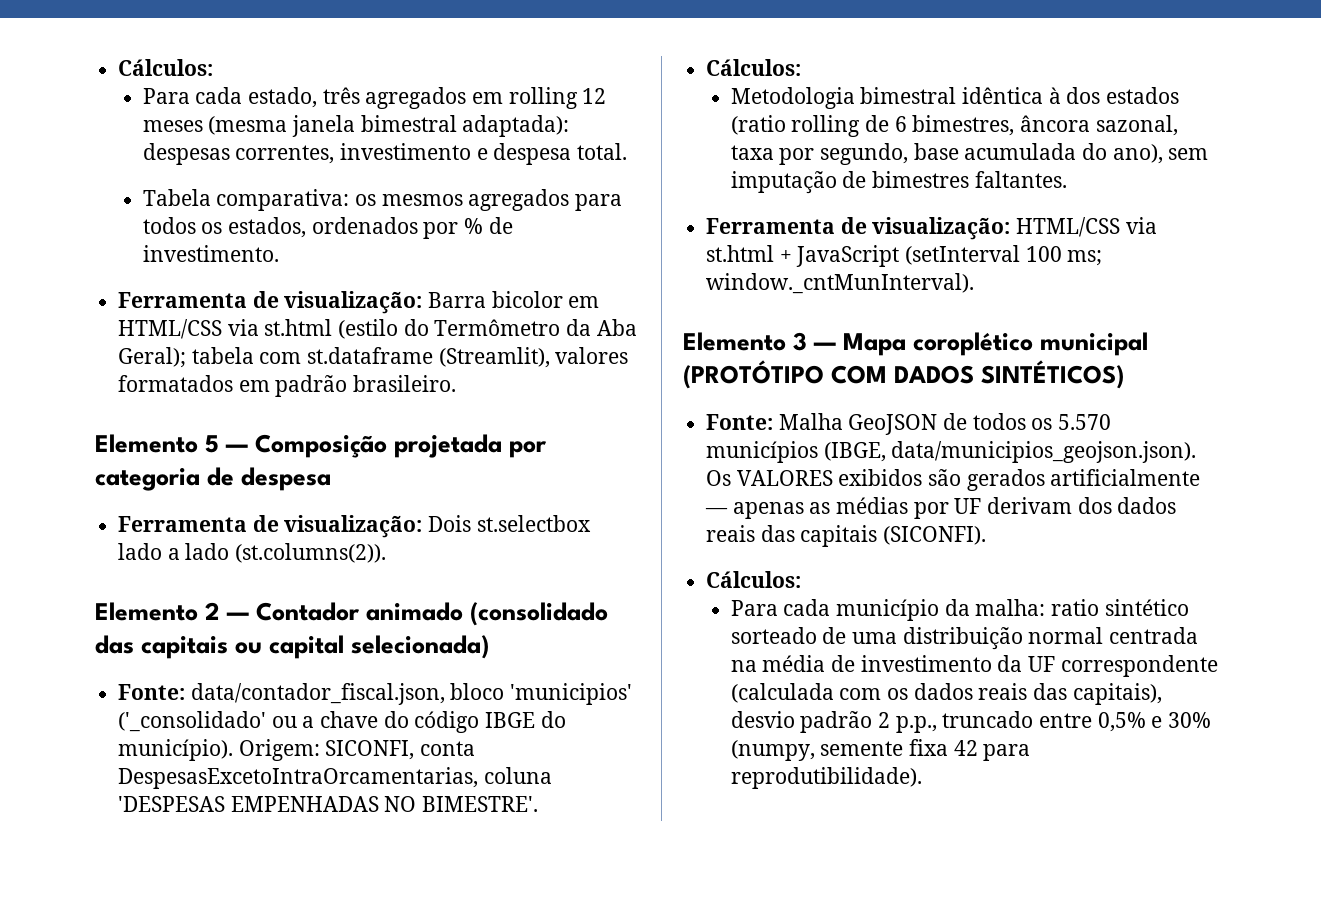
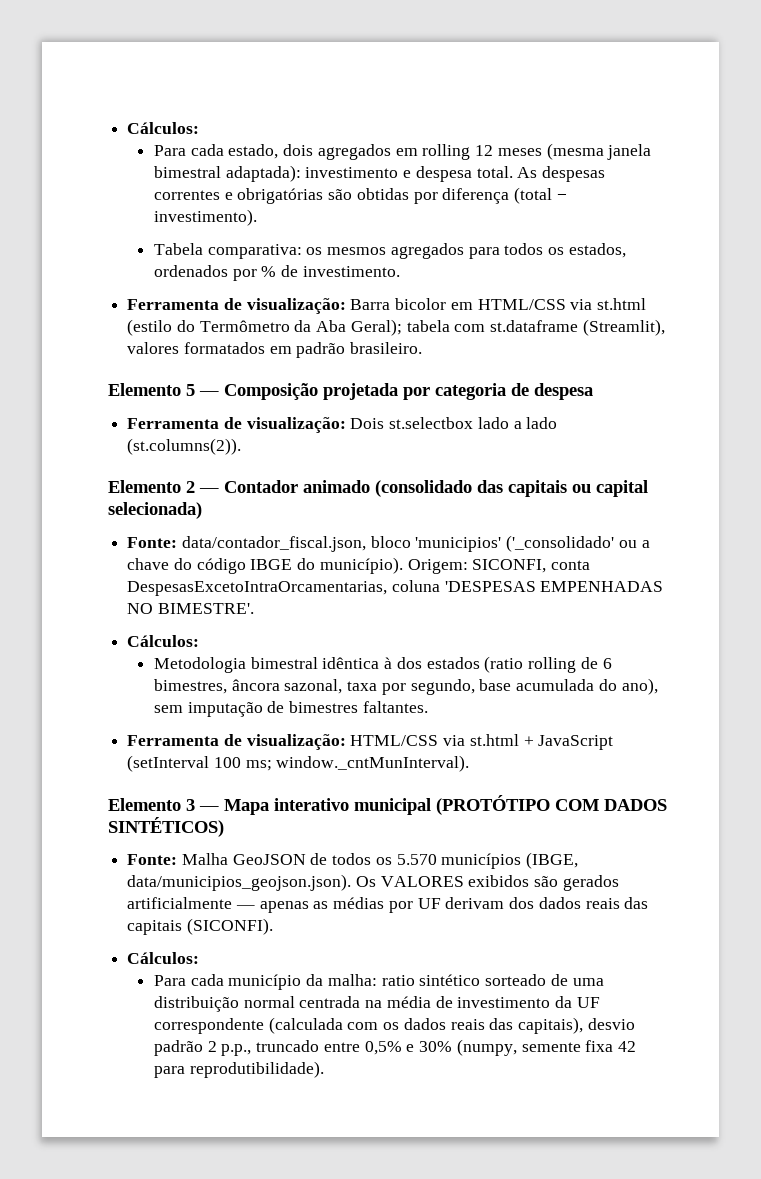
[322,87,360,104] três -> [283,144,314,156] dois
[142,143,335,165] despesas correntes, -> (301, 173) none
(627, 151) none -> [517,166,606,182] [153,187,567,204] [153,209,257,226] As despesas correntes e obrigatórias são obtidas por diferença (total − investimento).
[913,332,1033,356] coroplético -> [274,798,349,811] interativo

